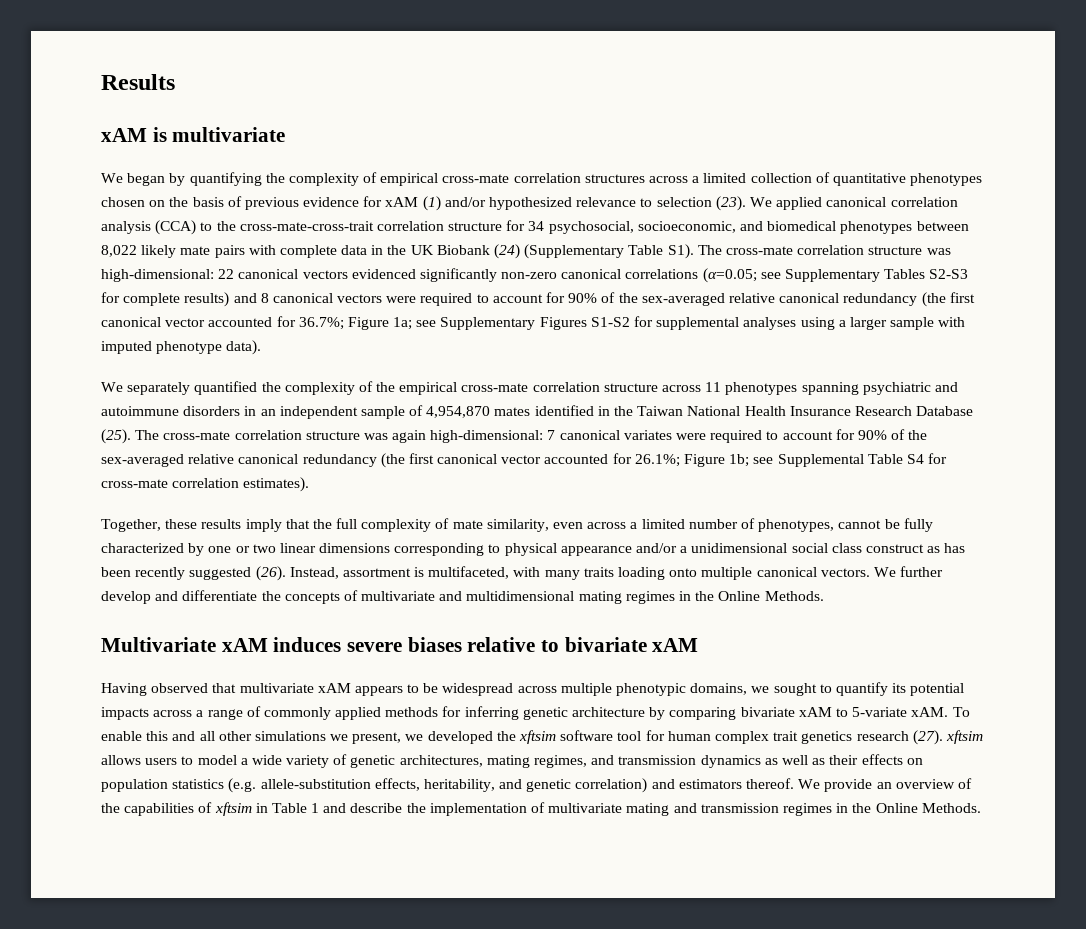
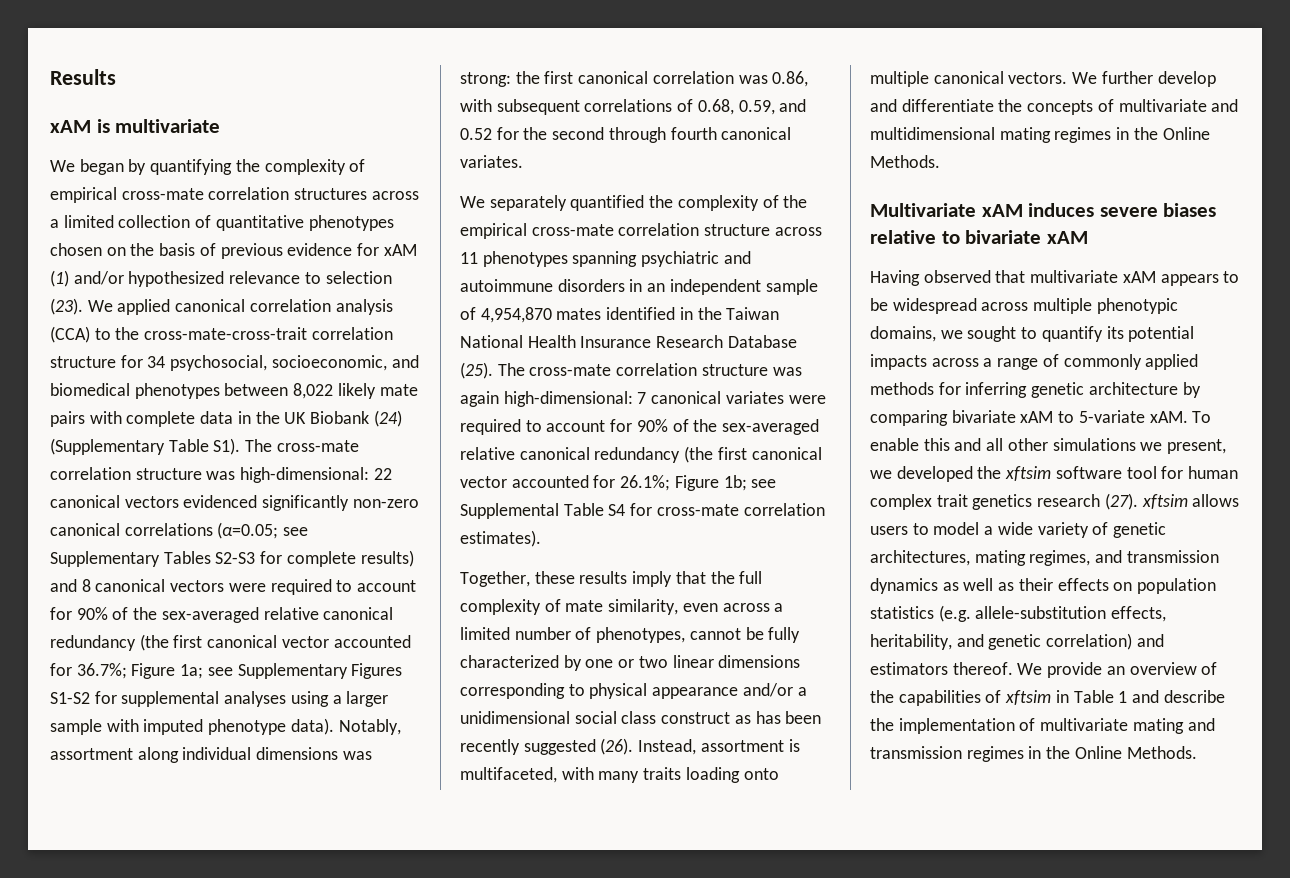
(262, 347) none -> [338,719,401,735] [50,747,372,763] [460,71,809,87] [460,99,807,115] [460,127,792,143] [460,155,523,168] Notably, assortment along individual dimensions was strong: the first canonical correlation was 0.86, with subsequent correlations of 0.68, 0.59, and 0.52 for the second through fourth canonical variates.

